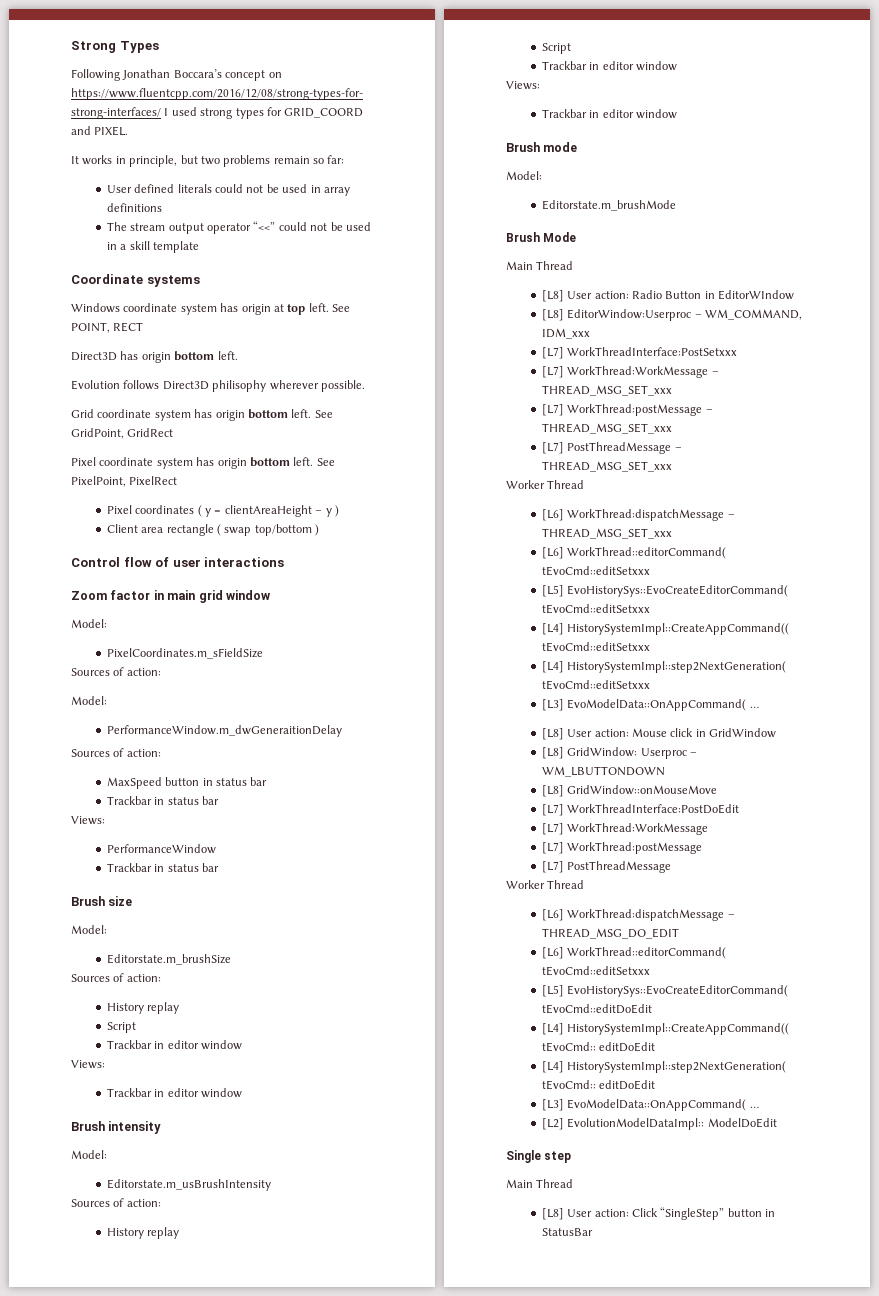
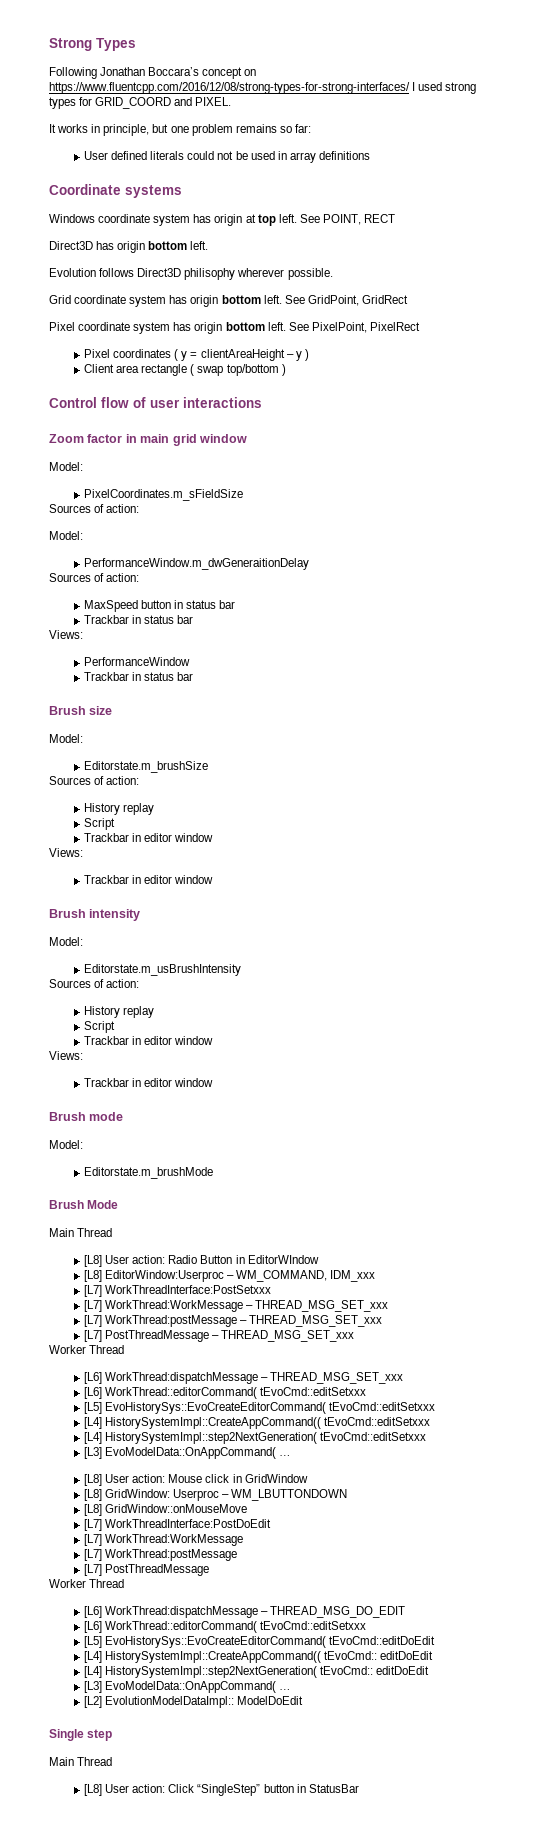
[200,155,310,167] two problems remain -> [170,124,277,136] one problem remains
[106,221,371,234] [106,241,200,253] // The stream output operator “<<” could not be used in a skill template -> (370, 155) none

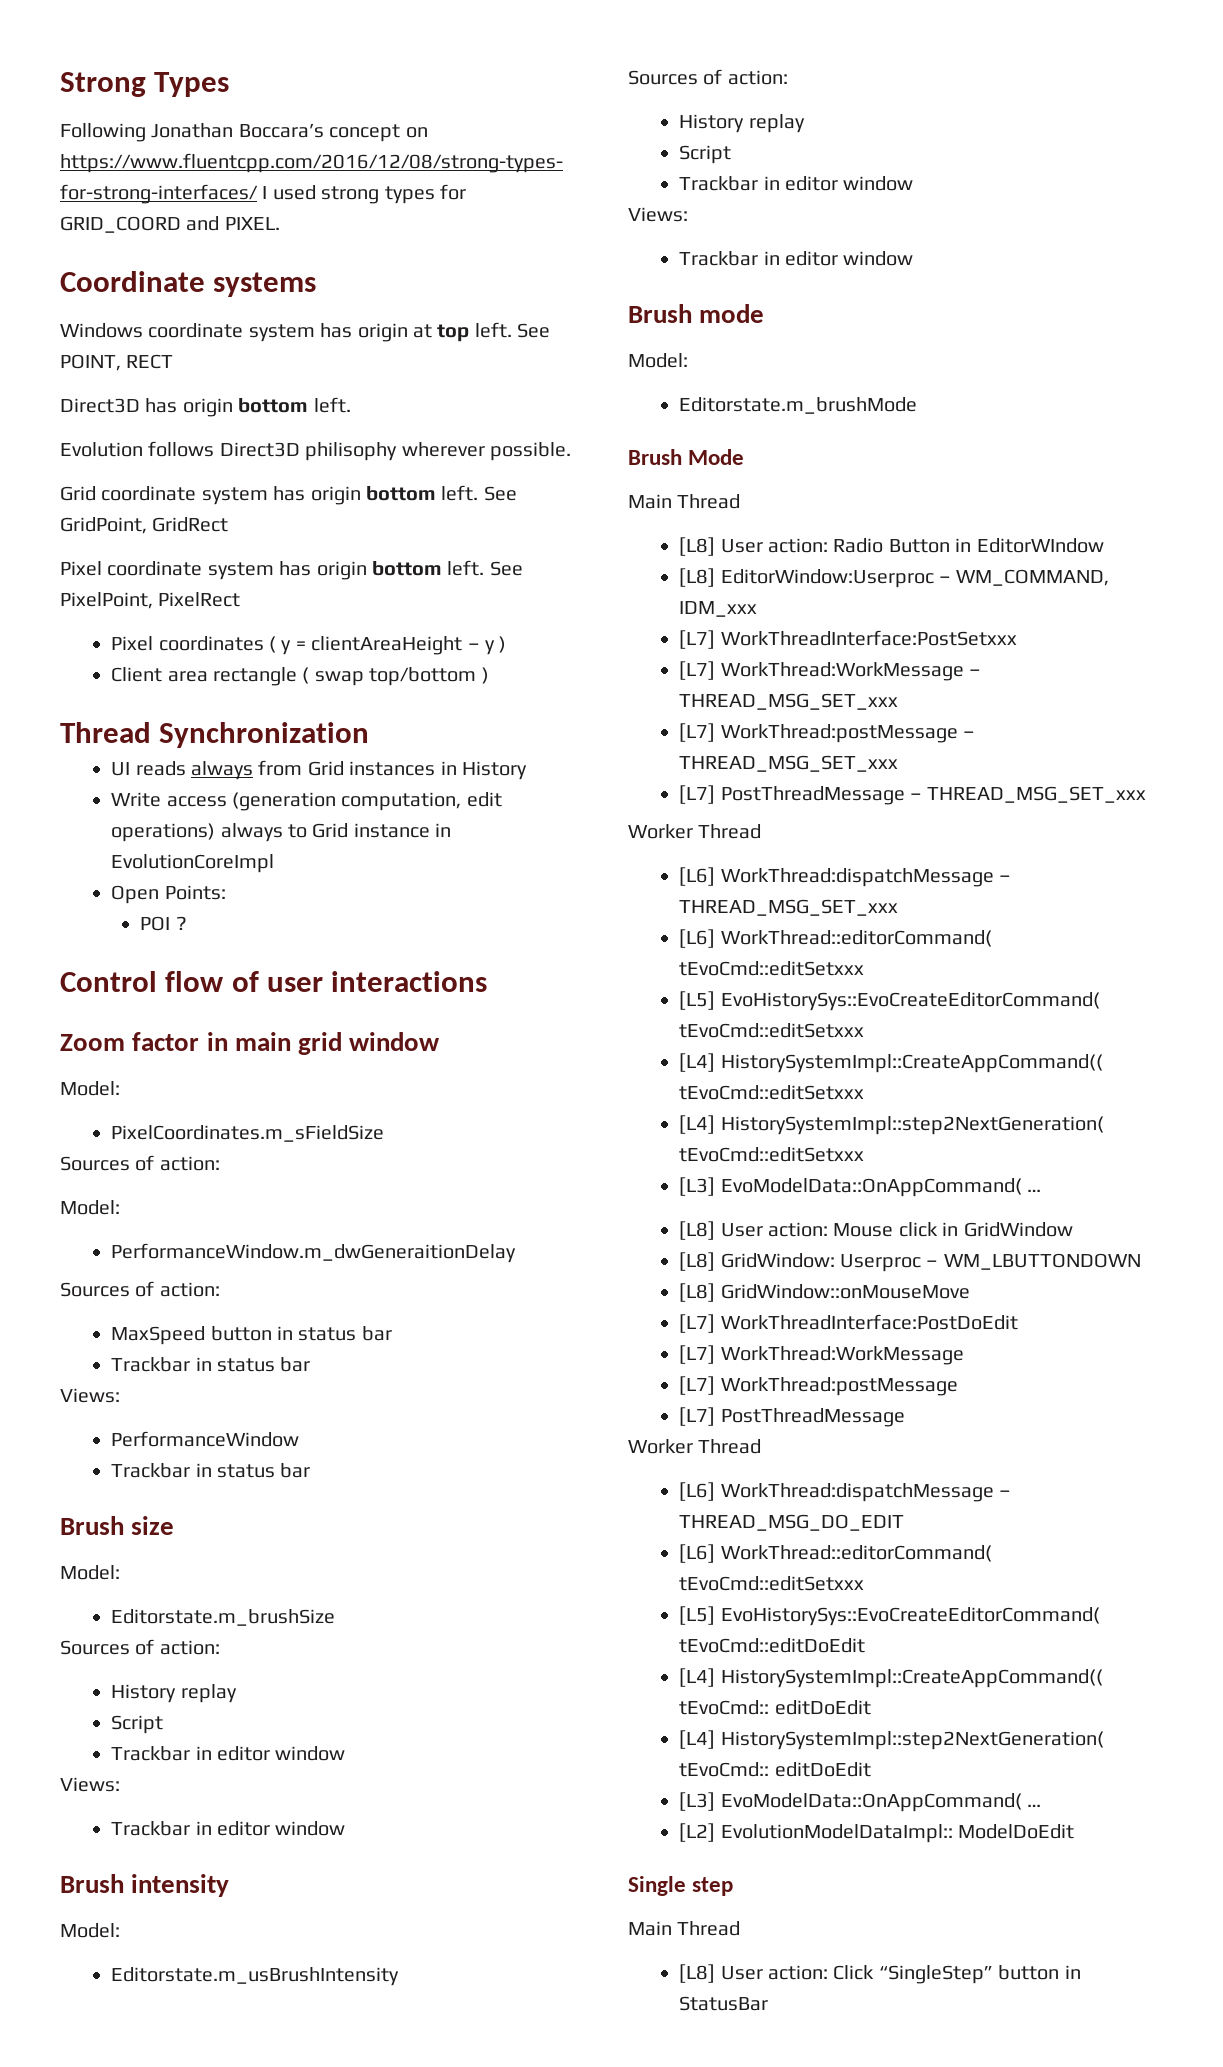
[49,124,311,136] [83,151,370,163] // It works in principle, but one problem remains so far: // User defined literals could not be used in array definitions -> (280, 223) none
(286, 370) none -> [60,722,370,748] [111,760,527,780] [111,792,502,811] [111,823,452,842] [111,854,275,873] [111,885,226,904] [140,916,187,931] // Thread Synchronization // UI reads always from Grid instances in History // Write access (generation computation, edit operations) always to Grid instance in EvolutionCoreImpl // Open Points: // POI ?

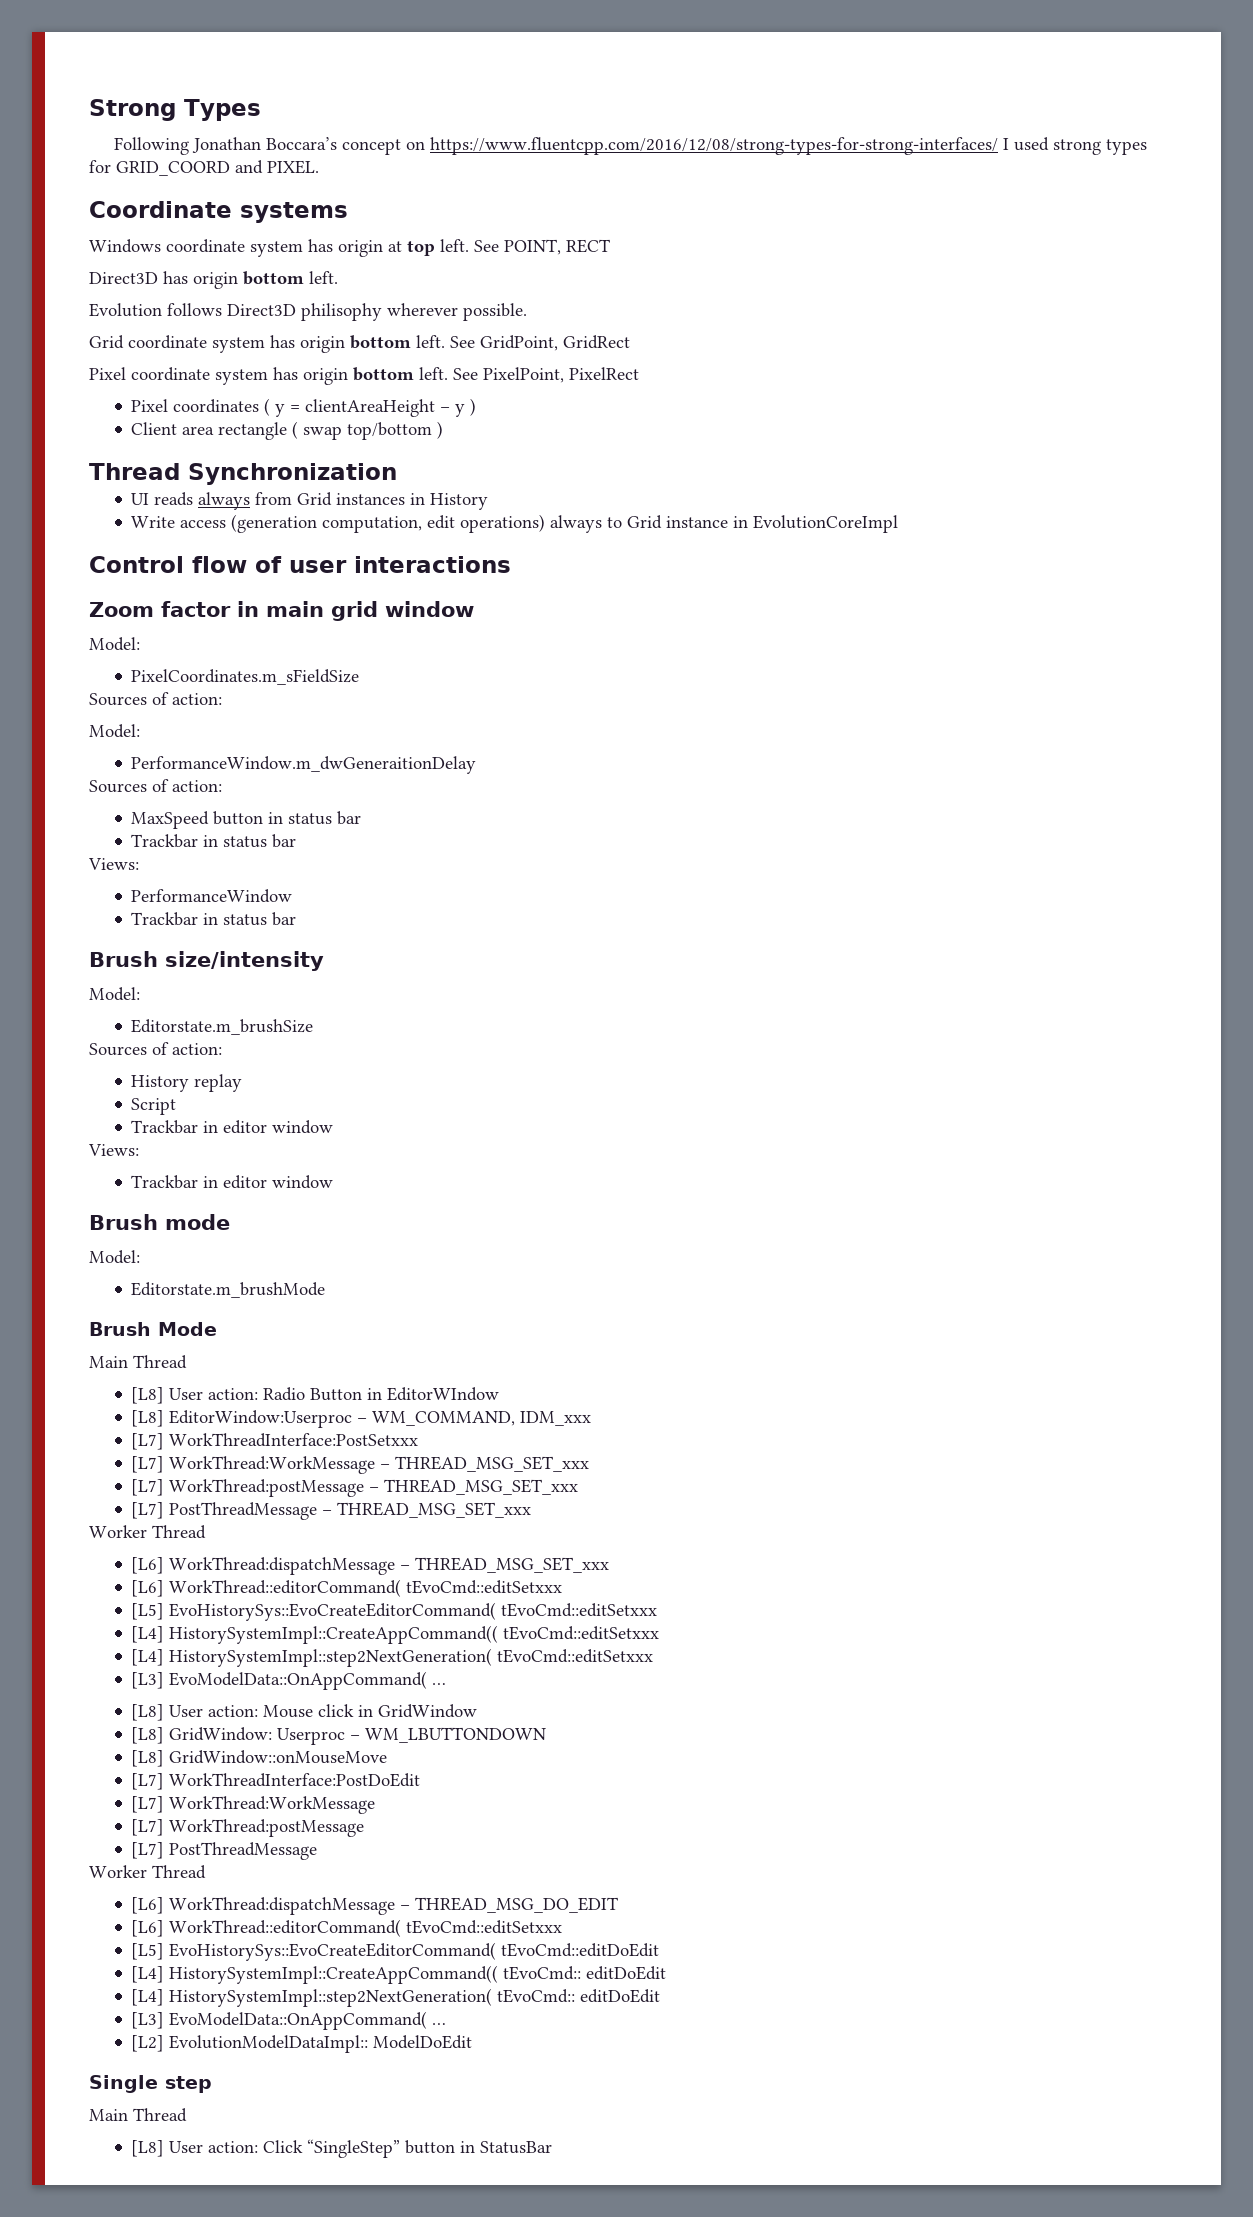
[111,885,226,904] [140,916,187,931] // Open Points: // POI ? -> (899, 524) none
[131,1516,175,1535] size -> [165,951,324,971] size/intensity
[60,1874,230,1897] [60,1923,120,1938] [111,1967,400,1986] [628,69,788,85] [679,114,805,133] [679,145,732,164] [679,176,914,191] [628,207,688,222] [679,251,914,266] // Brush intensity // Model: // Editorstate.m_usBrushIntensity // Sources of action: // History replay // Script // Trackbar in editor window // Views: // Trackbar in editor window -> (334, 1182) none

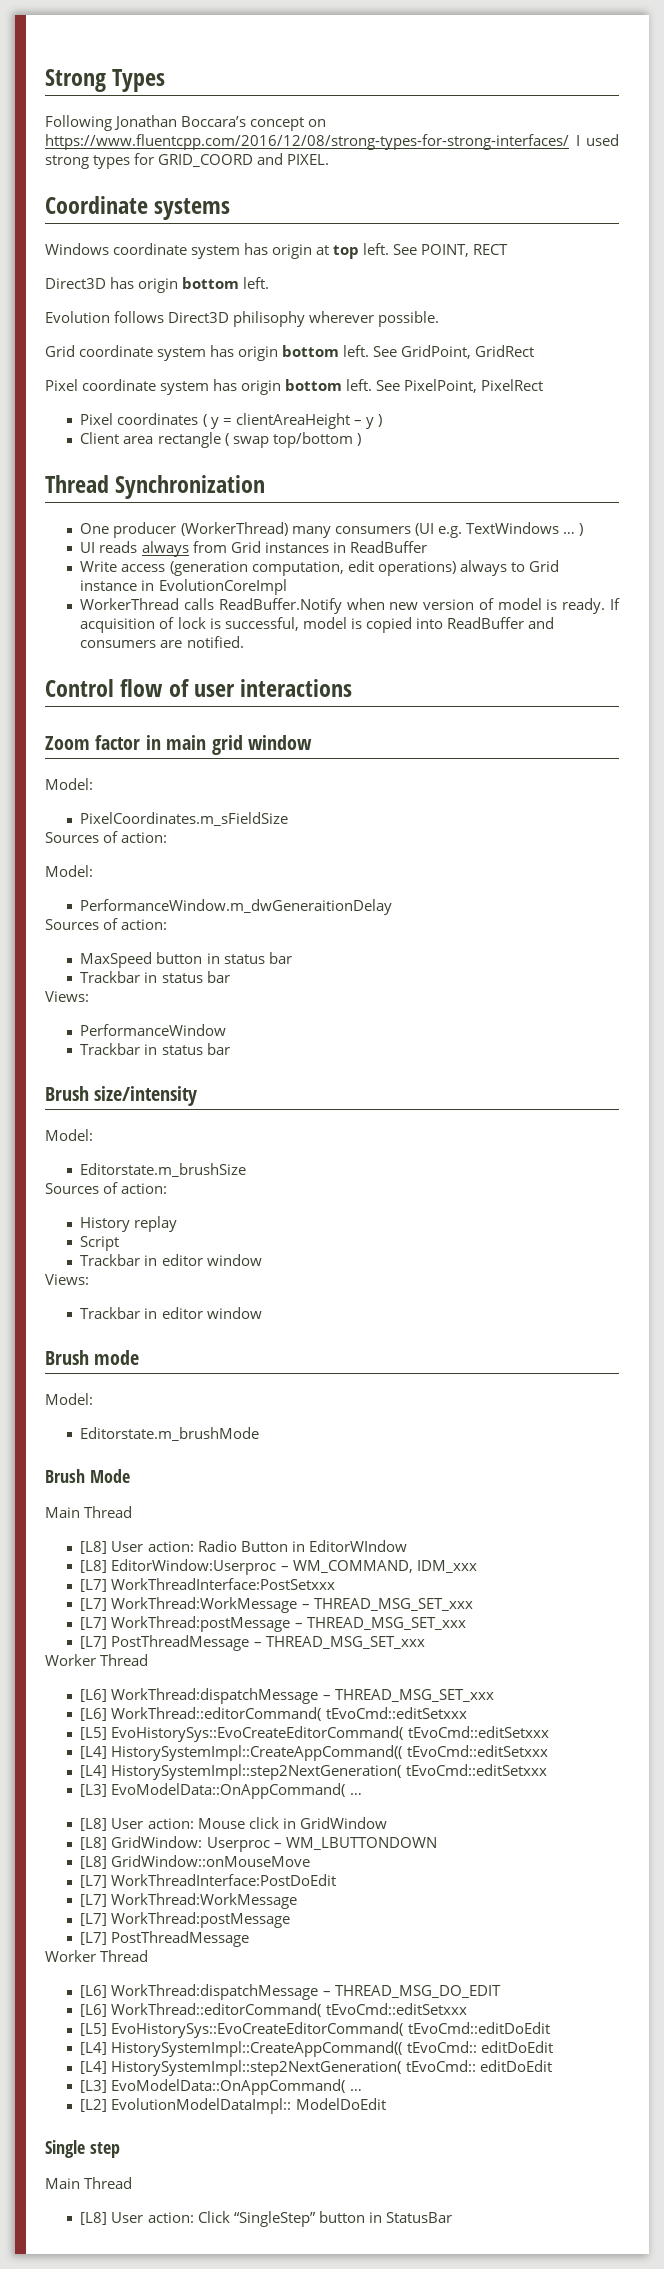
(397, 474) none -> [80,522,583,538] // One producer (WorkerThread) many consumers (UI e.g. TextWindows … )
[430,493,489,510] History -> [349,541,427,553] ReadBuffer
(899, 524) none -> [80,598,620,614] [80,617,554,633] [80,636,244,648] // WorkerThread calls ReadBuffer.Notify when new version of model is ready. If acquisition of lock is successful, model is copied into ReadBuffer and consumers are notified.

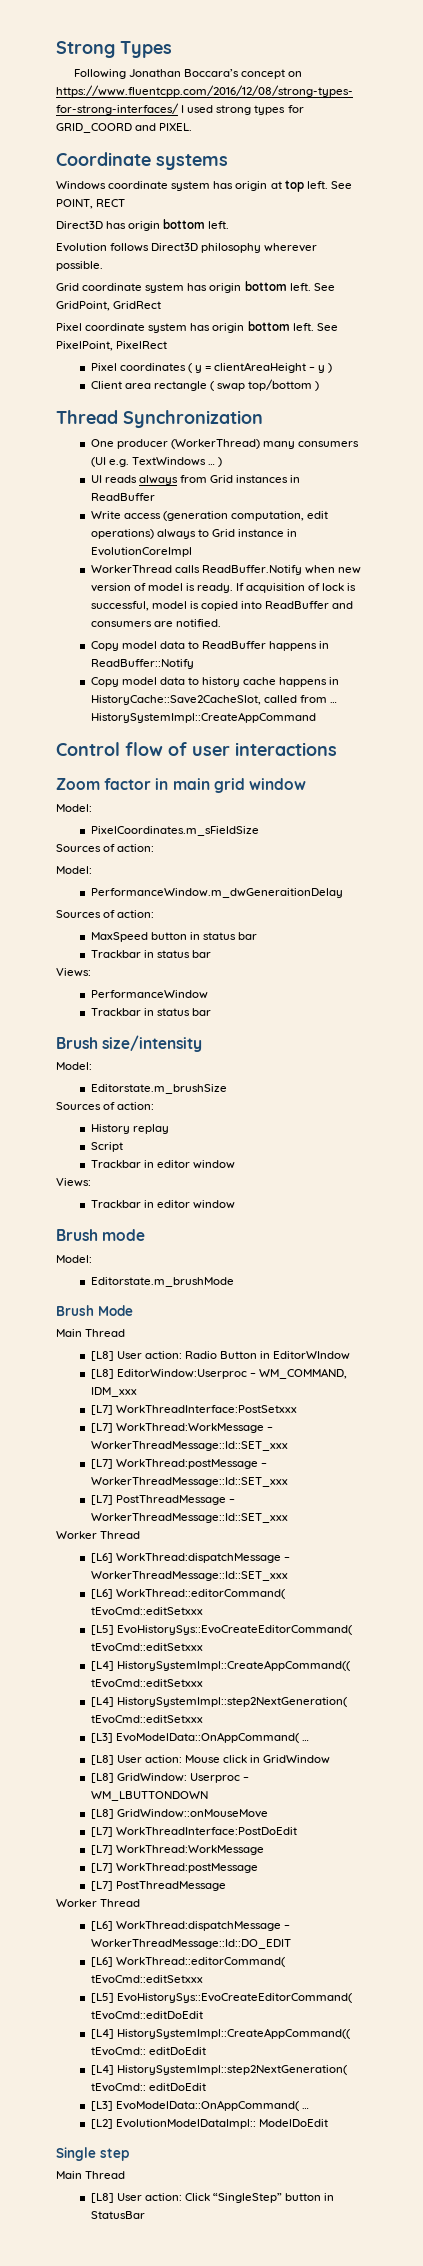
[233,311,306,327] philisophy -> [201,243,262,253] philosophy
(244, 642) none -> [90,641,330,651] [90,659,194,669] [90,677,340,687] [90,695,337,705] [90,712,316,723] // Copy model data to ReadBuffer happens in ReadBuffer::Notify // Copy model data to history cache happens in HistoryCache::Save2CacheSlot, called from … HistorySystemImpl::CreateAppCommand
[313,1598,473,1611] THREAD_MSG_SET_xxx -> [90,1441,288,1451] WorkerThreadMessage::Id::SET_xxx
[306,1617,466,1630] THREAD_MSG_SET_xxx -> [90,1477,288,1487] WorkerThreadMessage::Id::SET_xxx
[265,1636,425,1649] [45,1654,149,1666] [80,1688,494,1704] THREAD_MSG_SET_xxx // Worker Thread // [L6] WorkThread:dispatchMessage – THREAD_MSG_SET_xxx -> [90,1513,288,1523] [56,1531,141,1539] [90,1553,290,1563] [90,1571,288,1581] WorkerThreadMessage::Id::SET_xxx // Worker Thread // [L6] WorkThread:dispatchMessage – WorkerThreadMessage::Id::SET_xxx
[334,1985,501,1998] THREAD_MSG_DO_EDIT -> [90,1939,291,1949] WorkerThreadMessage::Id::DO_EDIT

